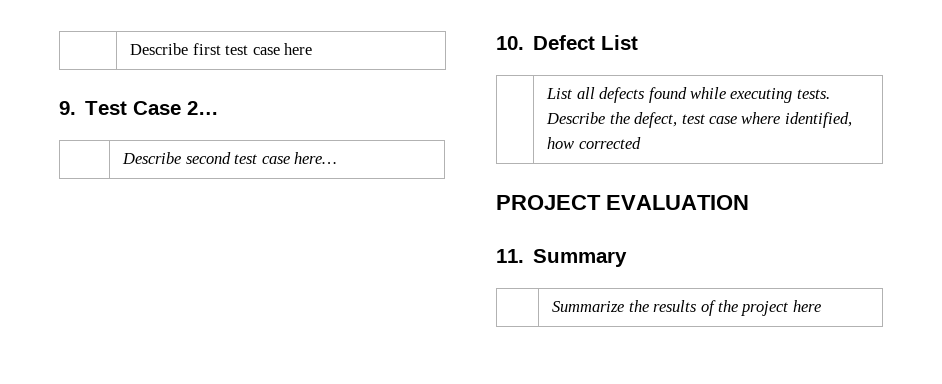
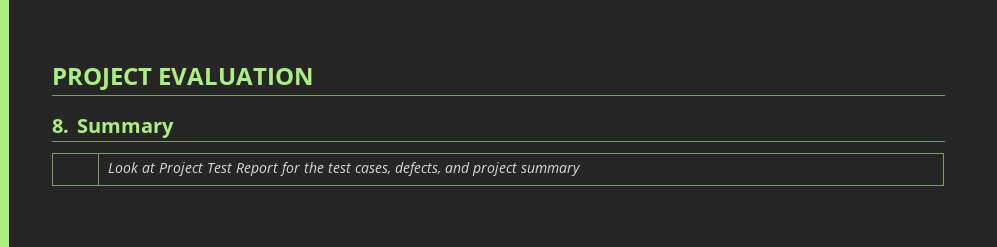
[130,43,313,55] [59,101,220,115] [122,152,338,164] [496,35,639,50] [546,87,830,103] [546,112,852,128] [547,137,641,149] | Describe first test case here // 9. Test Case 2… // | Describe second test case here… // 10. Defect List // | List all defects found while executing tests. Describe the defect, test case where identified, how corrected // -> (52, 79) none
[496,249,524,263] 11. -> [52,119,69,133] 8.
[552,300,821,316] Summarize the results of the project here -> [108,162,582,176] Look at Project Test Report for the test cases, defects, and project summary

